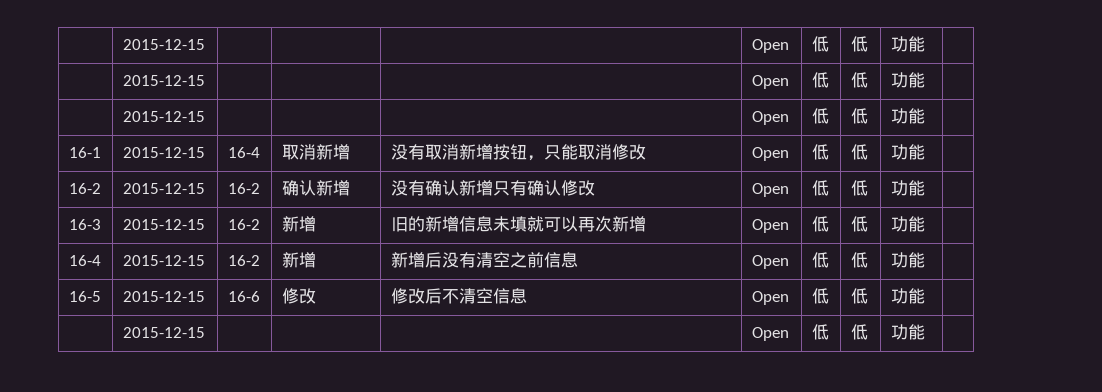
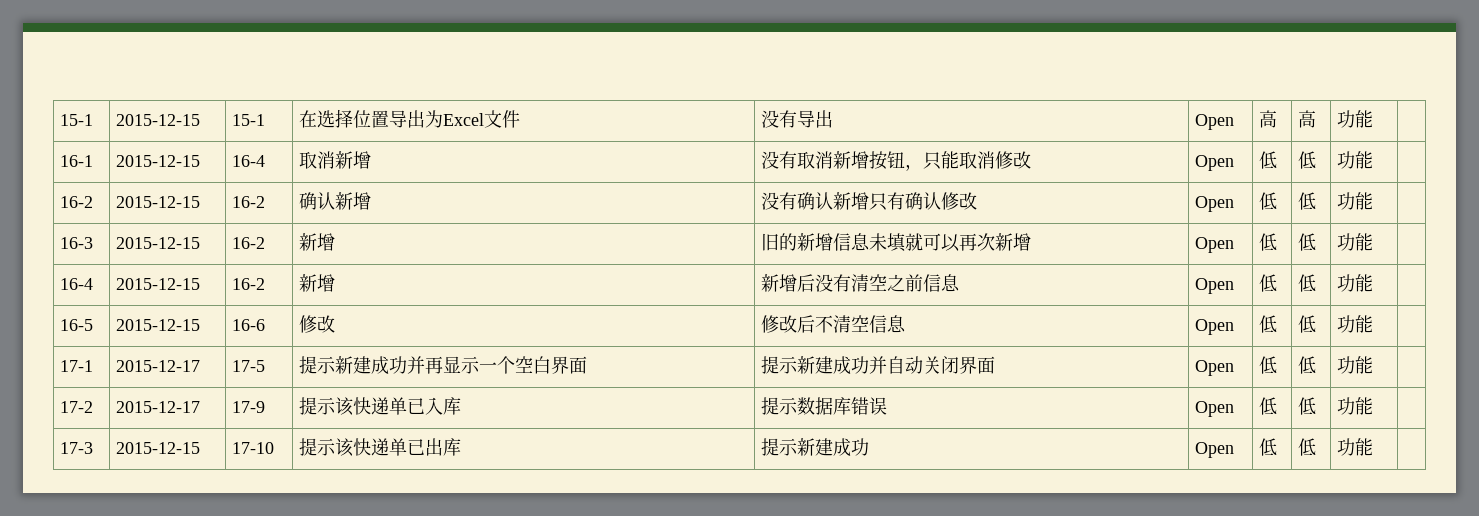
[122,39,205,50] [751,39,789,53] [811,36,829,52] [850,36,868,52] [890,36,925,52] [122,75,205,86] [751,75,789,89] [811,72,829,88] [850,72,868,88] [890,72,925,88] [122,111,205,122] [751,111,789,125] [811,108,829,124] [850,108,868,124] | 2015-12-15 | | | | Open | 低 | 低 | 功能 | // | 2015-12-15 | | | | Open | 低 | 低 | 功能 | // | 2015-12-15 | | | | Open | 低 | 低 -> [60,114,94,126] [116,114,201,126] [232,114,266,126] [299,109,521,128] [761,110,834,128] [1195,114,1235,130] [1259,110,1278,128] [1298,110,1317,128] 15-1 | 2015-12-15 | 15-1 | 在选择位置导出为Excel文件 | 没有导出 | Open | 高 | 高
[122,327,205,338] | 2015-12-15 | | | -> [60,360,94,372] [116,360,201,372] [232,360,266,372] [299,356,588,374] [761,356,996,374] [1195,360,1235,376] [1259,356,1278,374] [1298,356,1317,374] [1337,356,1374,374] [60,401,94,413] [116,401,201,413] [232,401,266,413] [299,397,462,416] [761,397,888,415] [1195,401,1235,417] [1259,397,1278,415] [1298,397,1317,415] [1337,397,1374,415] [60,442,94,454] [116,442,201,454] [232,442,275,454] [299,438,462,457] [761,438,870,456] 17-1 | 2015-12-17 | 17-5 | 提示新建成功并再显示一个空白界面 | 提示新建成功并自动关闭界面 | Open | 低 | 低 | 功能 | // 17-2 | 2015-12-17 | 17-9 | 提示该快递单已入库 | 提示数据库错误 | Open | 低 | 低 | 功能 | // 17-3 | 2015-12-15 | 17-10 | 提示该快递单已出库 | 提示新建成功

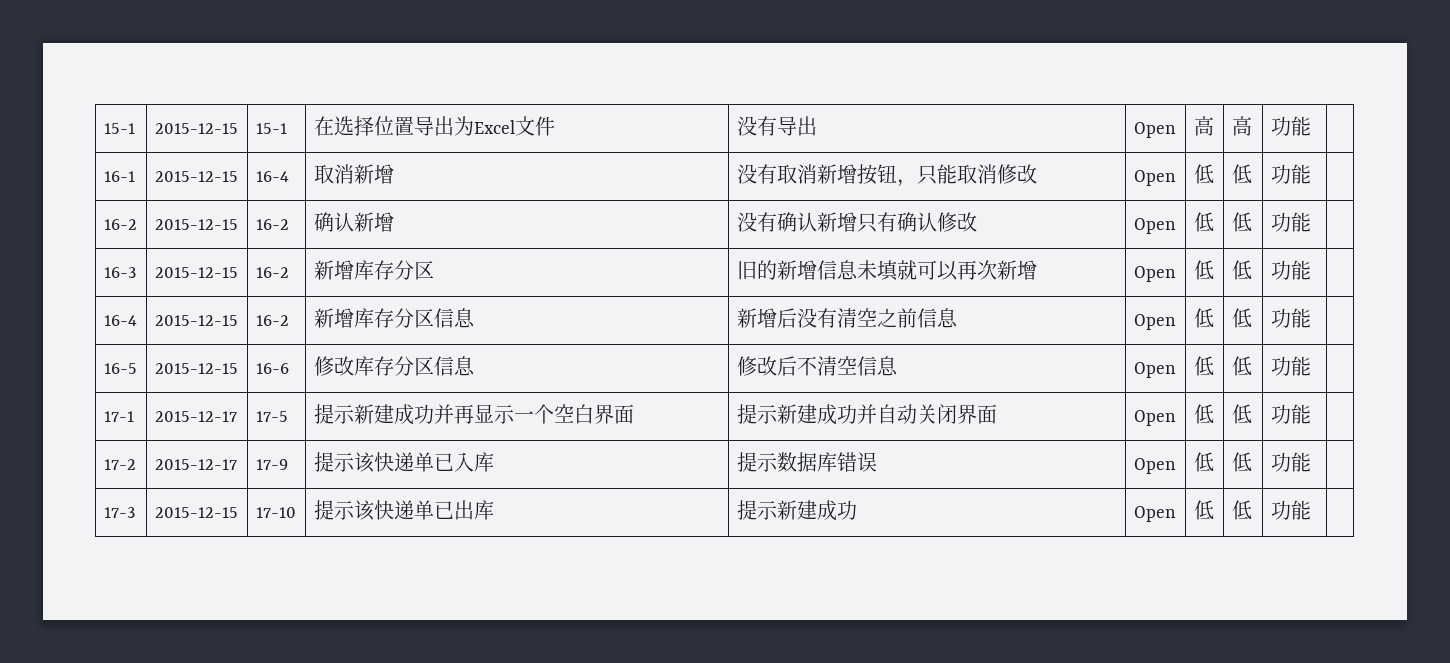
(336, 242) none -> [353,260,434,280] 库存分区
(336, 283) none -> [353,308,475,328] 库存分区信息
(336, 324) none -> [353,356,475,376] 库存分区信息

